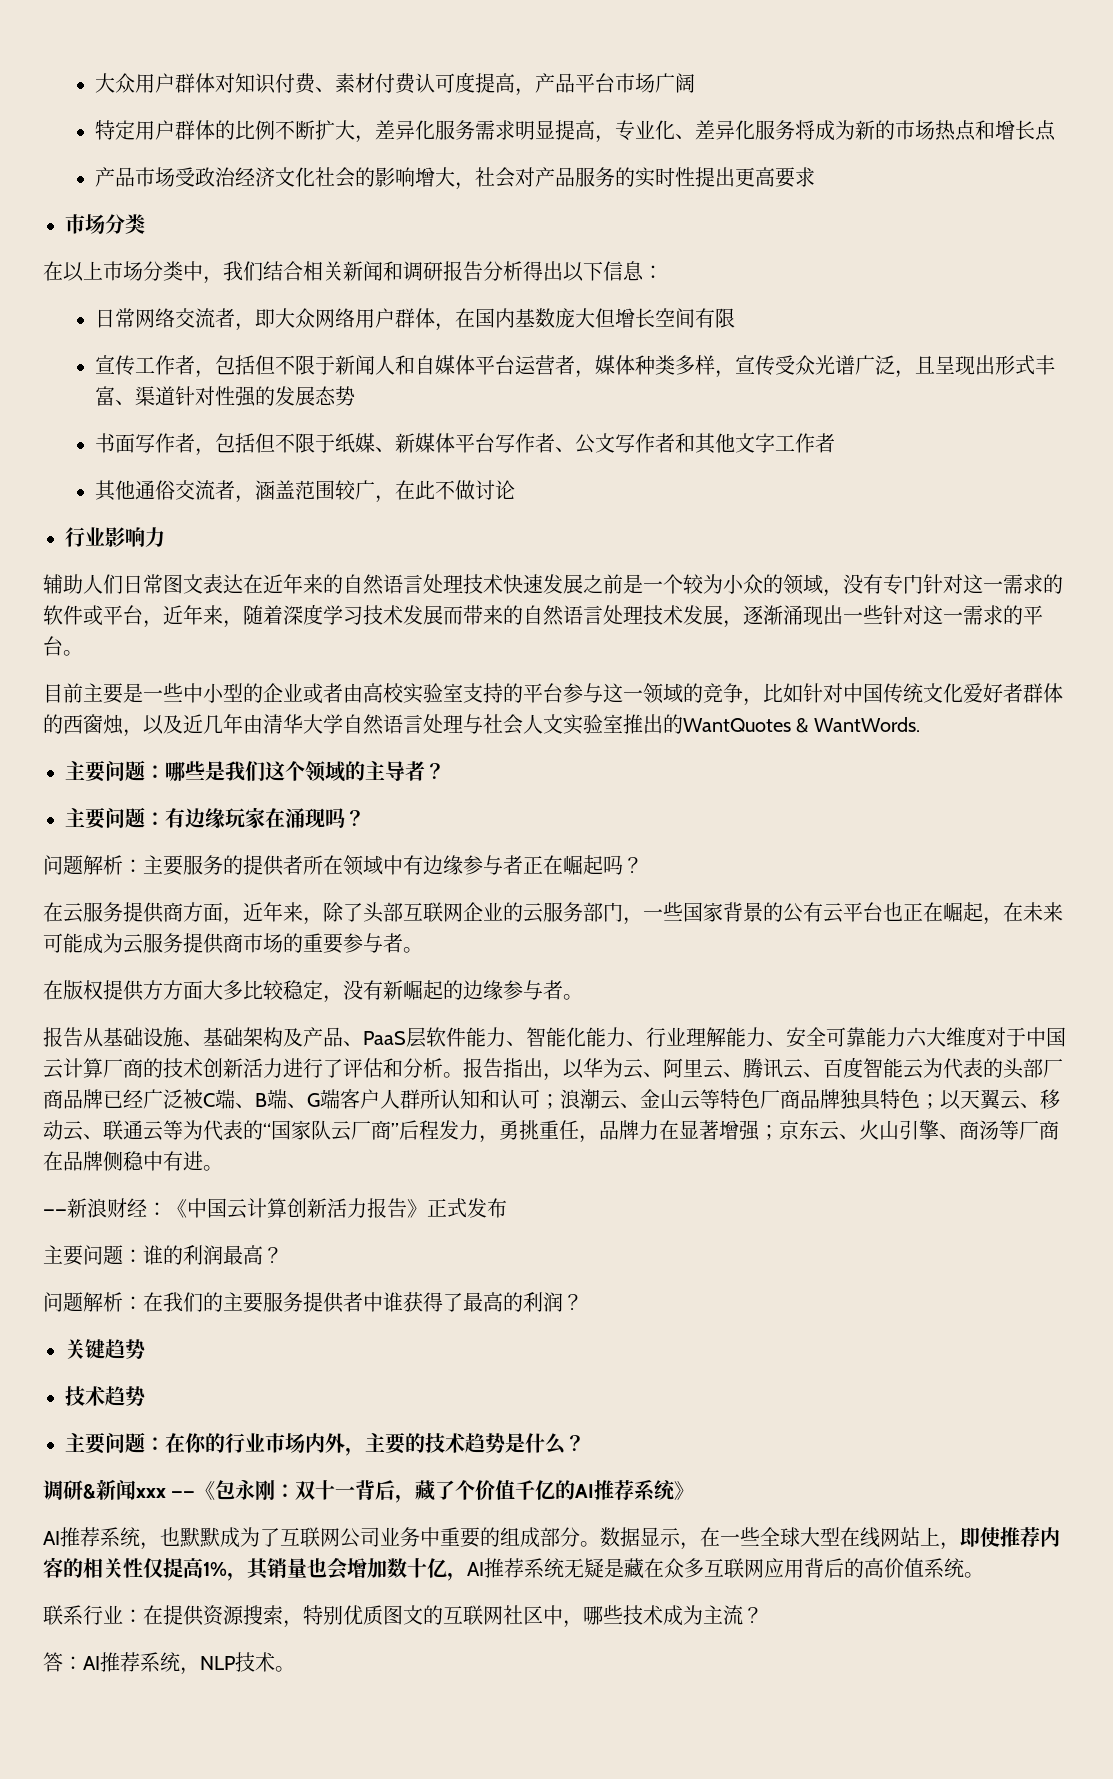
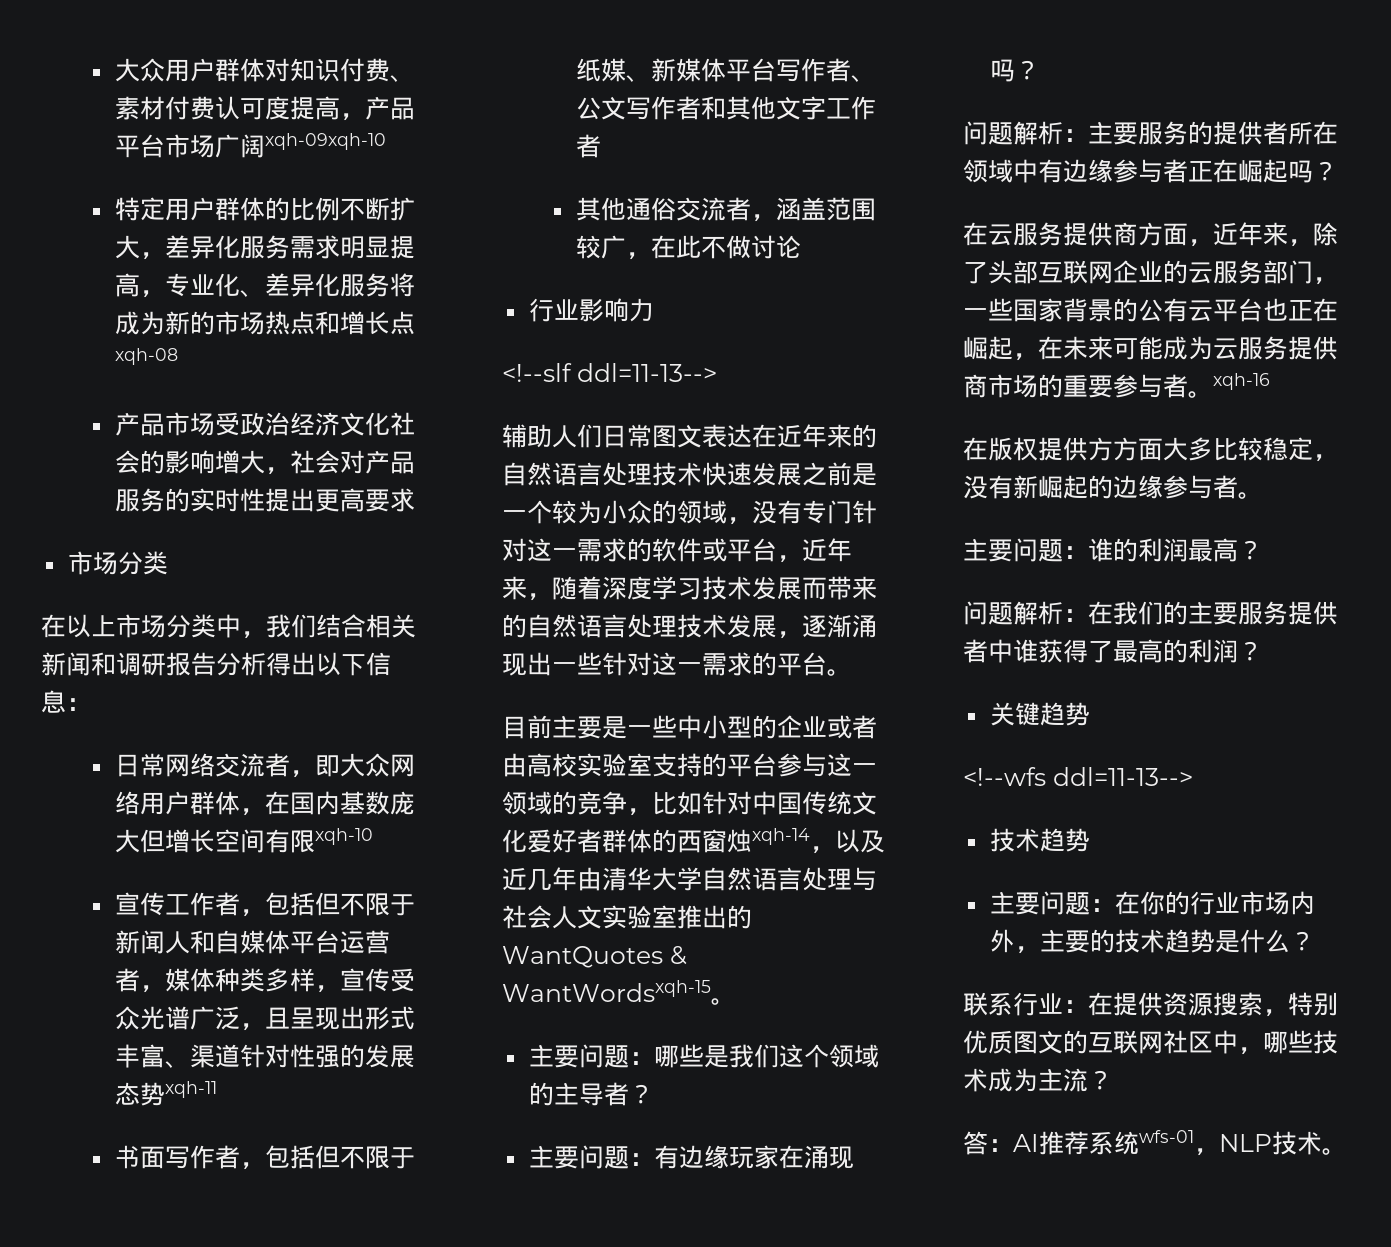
(695, 83) none -> [265,133,387,150] xqh-09xqh-10
(1056, 130) none -> [115,348,179,365] xqh-08
(735, 318) none -> [315,828,374,845] xqh-10
(355, 396) none -> [165,1081,218,1098] xqh-11
(165, 537) none -> [502,363,717,382] // <!--slf ddl=11-13-->
(124, 724) none -> [752,828,810,845] xqh-14
[813,717,920,732] WantWords. -> [502,980,736,1005] WantWordsxqh-15。
(423, 950) none -> [1213,373,1270,390] xqh-16
[43,1026,1066,1048] [43,1057,1063,1081] [43,1089,1060,1110] [43,1120,1059,1143] [43,1151,223,1171] [43,1198,507,1219] // 报告从基础设施、基础架构及产品、PaaS层软件能力、智能化能力、行业理解能力、安全可靠能力六大维度对于中国云计算厂商的技术创新活力进⾏了评估和分析。报告指出，以华为云、阿里云、腾讯云、百度智能云为代表的头部厂商品牌已经广泛被C端、B端、G端客户⼈群所认知和认可；浪潮云、金山云等特色厂商品牌独具特⾊；以天翼云、移动云、联通云等为代表的“国家队云厂商”后程发力，勇挑重任，品牌力在显著增强；京东云、火山引擎、商汤等厂商在品牌侧稳中有进。 // ——新浪财经：《中国云计算创新活力报告》正式发布 -> (1263, 495) none
(145, 1349) none -> [963,767,1193,786] // <!--wfs ddl=11-13-->
[43,1479,695,1503] [43,1527,1060,1550] [43,1557,984,1581] // 调研&新闻xxx ——《包永刚：双十一背后，藏了个价值千亿的AI推荐系统》 // AI推荐系统，也默默成为了互联网公司业务中重要的组成部分。数据显示，在一些全球大型在线网站上，即使推荐内容的相关性仅提高1%，其销量也会增加数十亿，AI推荐系统无疑是藏在众多互联网应用背后的高价值系统。 -> (1316, 941) none
(180, 1662) none -> [1139,1130,1194,1143] wfs-01

